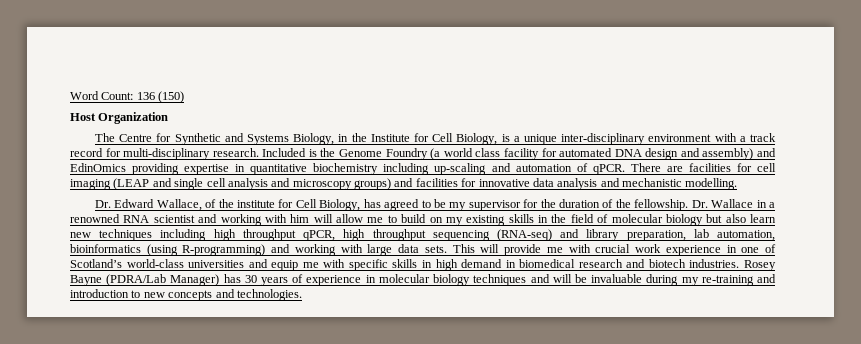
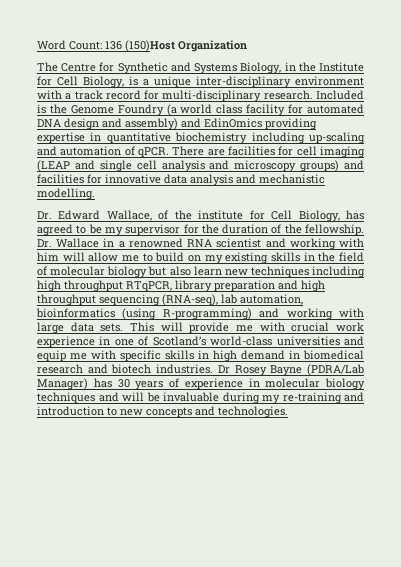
[158,91,185,103] [70,113,96,121] (150) // Host -> [125,40,175,52] (150)Host
[303,229,686,241] qPCR, high throughput sequencing (RNA-seq) and library preparation, -> [126,280,325,292] [37,294,218,306] RTqPCR, library preparation and high throughput sequencing (RNA-seq),
(740, 263) none -> [217,365,230,373] Dr

